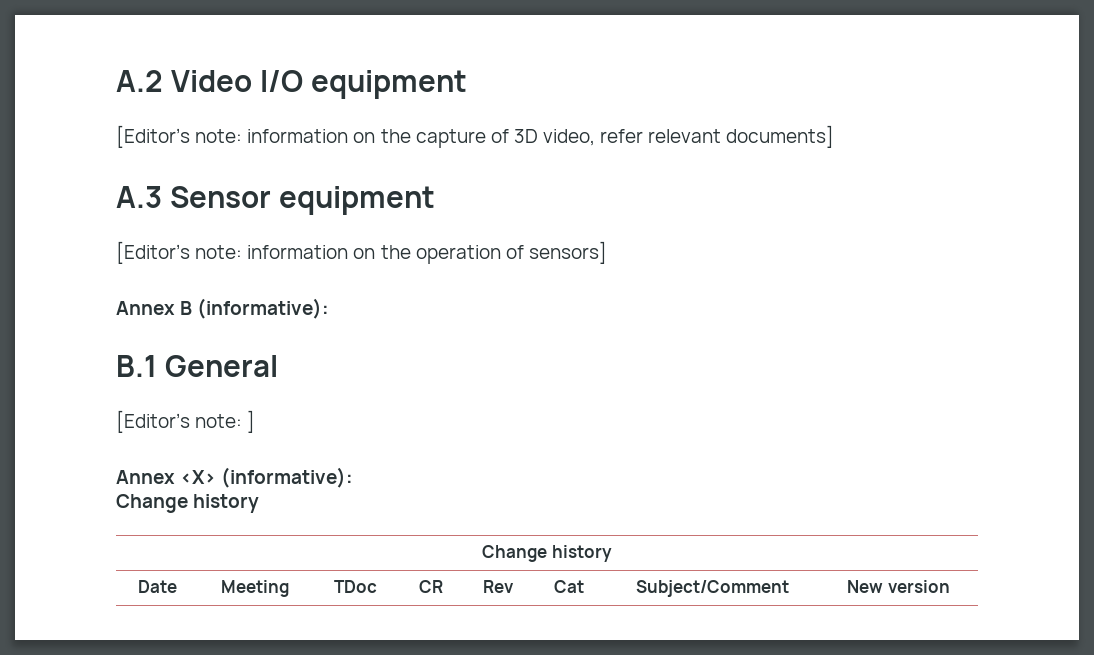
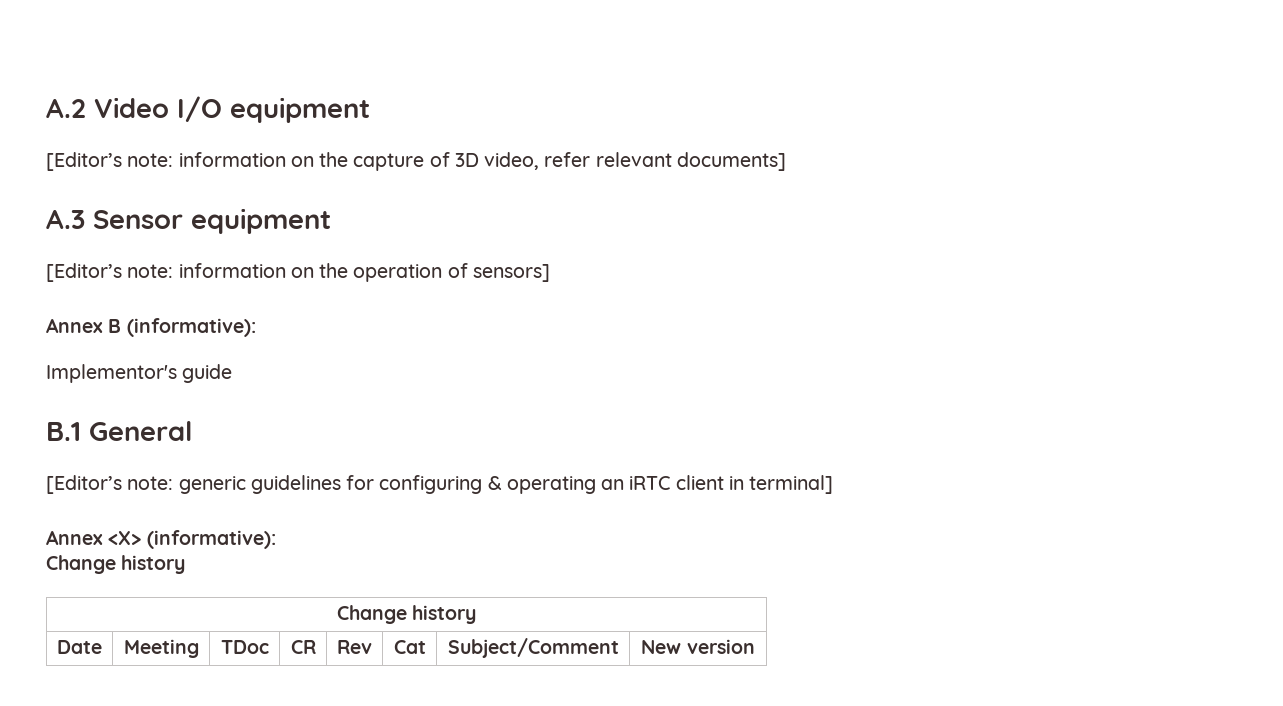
(330, 308) none -> [46,364,233,383] // Implementor's guide
[247,410,256,433] ] -> [178,475,834,494] generic guidelines for configuring & operating an iRTC client in terminal]

